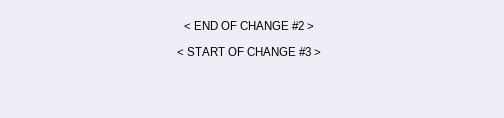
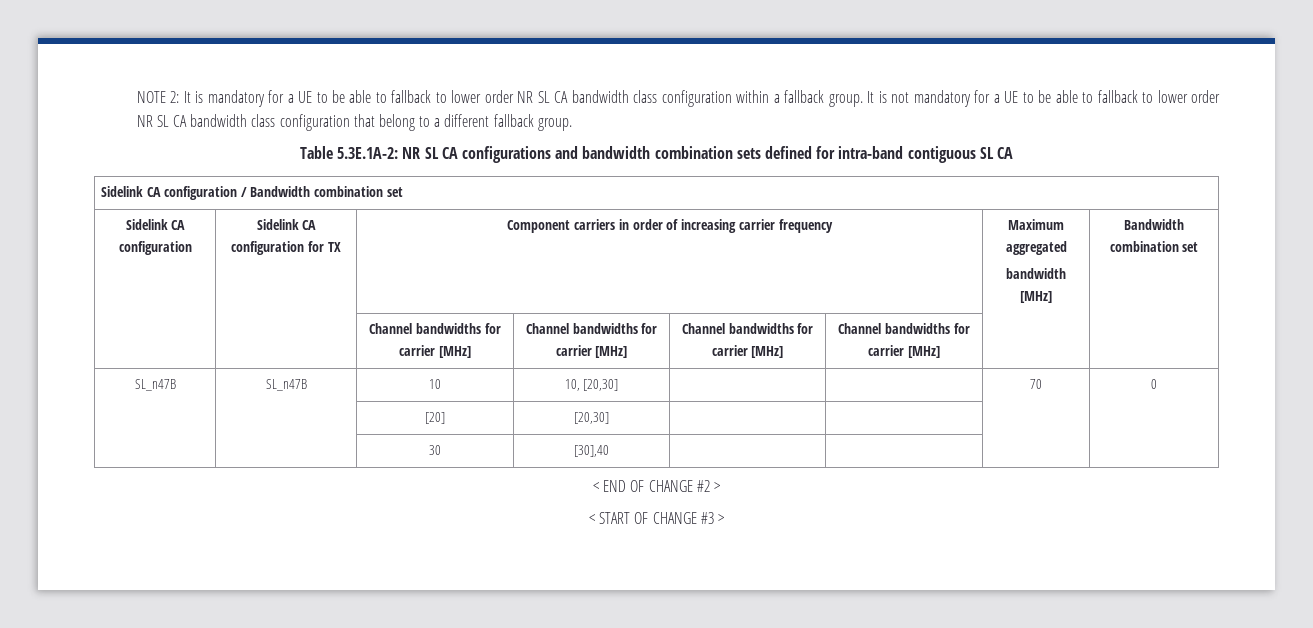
(183, 26) none -> [136,90,1220,107] [136,114,572,131] [300,146,1013,163] [101,186,403,200] [125,219,186,230] [118,241,192,255] [256,219,317,230] [231,241,341,255] [507,219,833,233] [1008,219,1064,230] [1005,241,1067,255] [1006,268,1066,279] [1020,291,1052,303] [1124,219,1184,230] [1109,241,1199,252] [369,323,501,334] [399,345,471,358] [525,323,658,334] [555,345,628,358] [681,323,814,334] [711,345,784,358] [838,323,970,334] [868,345,940,358] [134,379,176,391] [265,379,307,391] [429,379,441,389] [564,379,619,391] [1030,379,1042,389] [1151,379,1157,389] [425,412,445,424] [574,412,609,424] [429,445,441,455] [574,445,609,457] NOTE 2: It is mandatory for a UE to be able to fallback to lower order NR SL CA bandwidth class configuration within a fallback group. It is not mandatory for a UE to be able to fallback to lower order NR SL CA bandwidth class configuration that belong to a different fallback group. // Table 5.3E.1A-2: NR SL CA configurations and bandwidth combination sets defined for intra-band contiguous SL CA // Sidelink CA configuration / Bandwidth combination set // Sidelink CA configuration | Sidelink CA configuration for TX | Component carriers in order of increasing carrier frequency | Maximum aggregated // bandwidth [MHz] | Bandwidth combination set // | | Channel bandwidths for carrier [MHz] | Channel bandwidths for carrier [MHz] | Channel bandwidths for carrier [MHz] | Channel bandwidths for carrier [MHz] | | // SL_n47B | SL_n47B | 10 | 10, [20,30] | | | 70 | 0 // | | [20] | [20,30] | | | | // | | 30 | [30],40 | | | | //

